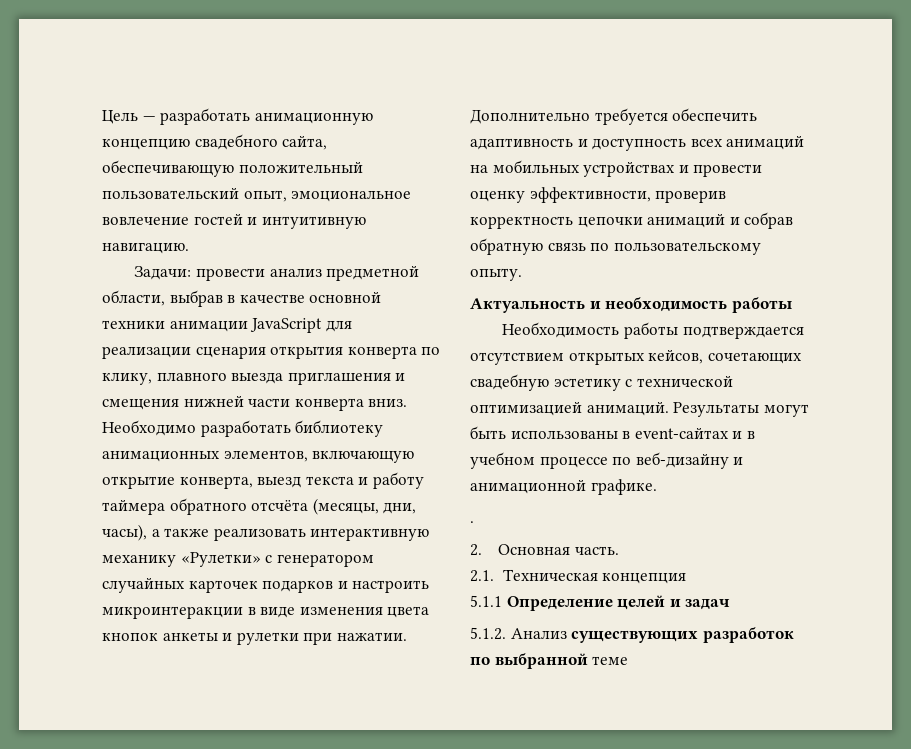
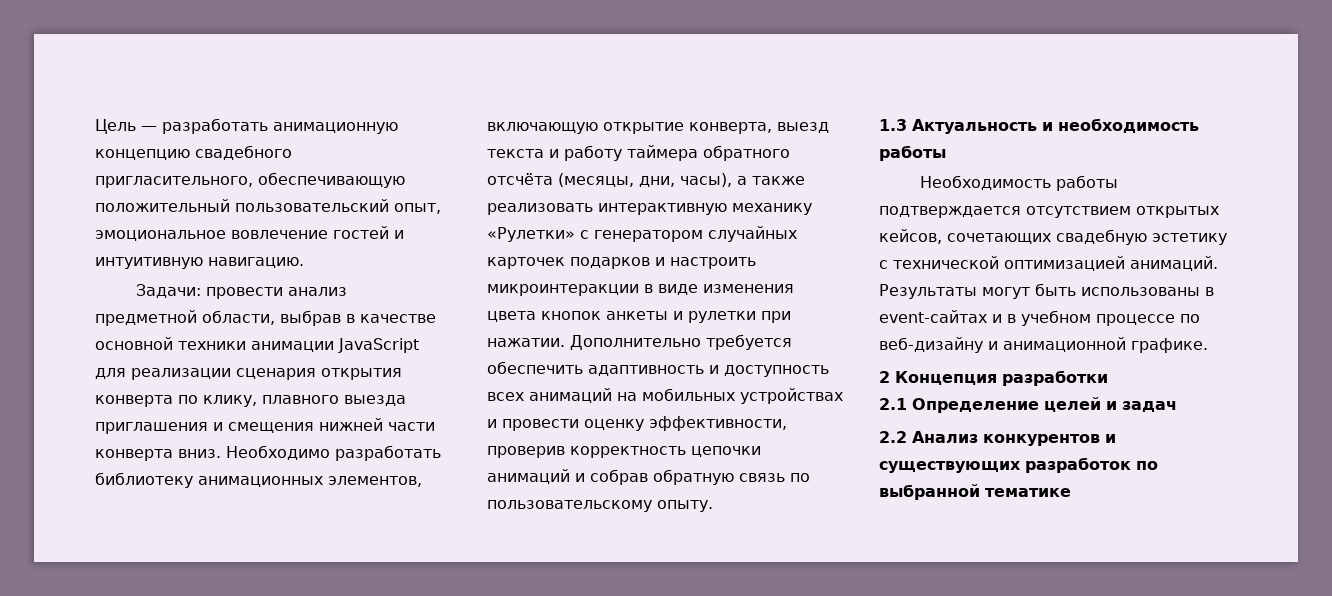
[282,135,328,150] сайта, -> [95,176,253,188] пригласительного,
(522, 274) none -> [879,119,907,131] 1.3
[470,521,474,523] [470,544,619,556] [470,569,687,584] [470,595,502,607] . // 2. Основная часть. // 2.1. Техническая концепция // 5.1.1 -> [879,370,1108,386] [879,398,907,410] 2 Концепция разработки // 2.1
[470,627,567,640] 5.1.2. Анализ -> [879,431,1116,446] 2.2 Анализ конкурентов и
[592,656,629,665] теме -> [985,488,1071,497] тематике

